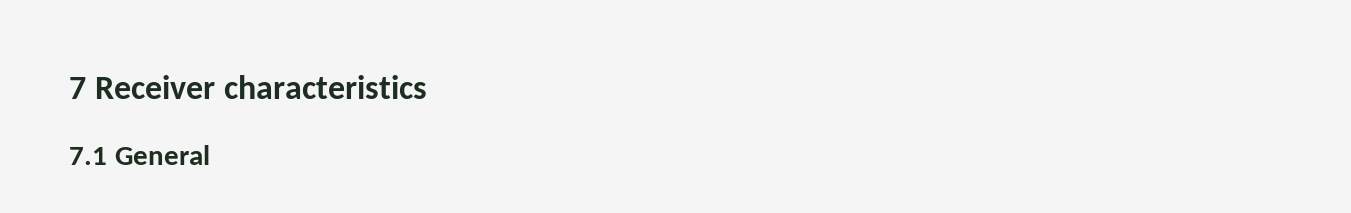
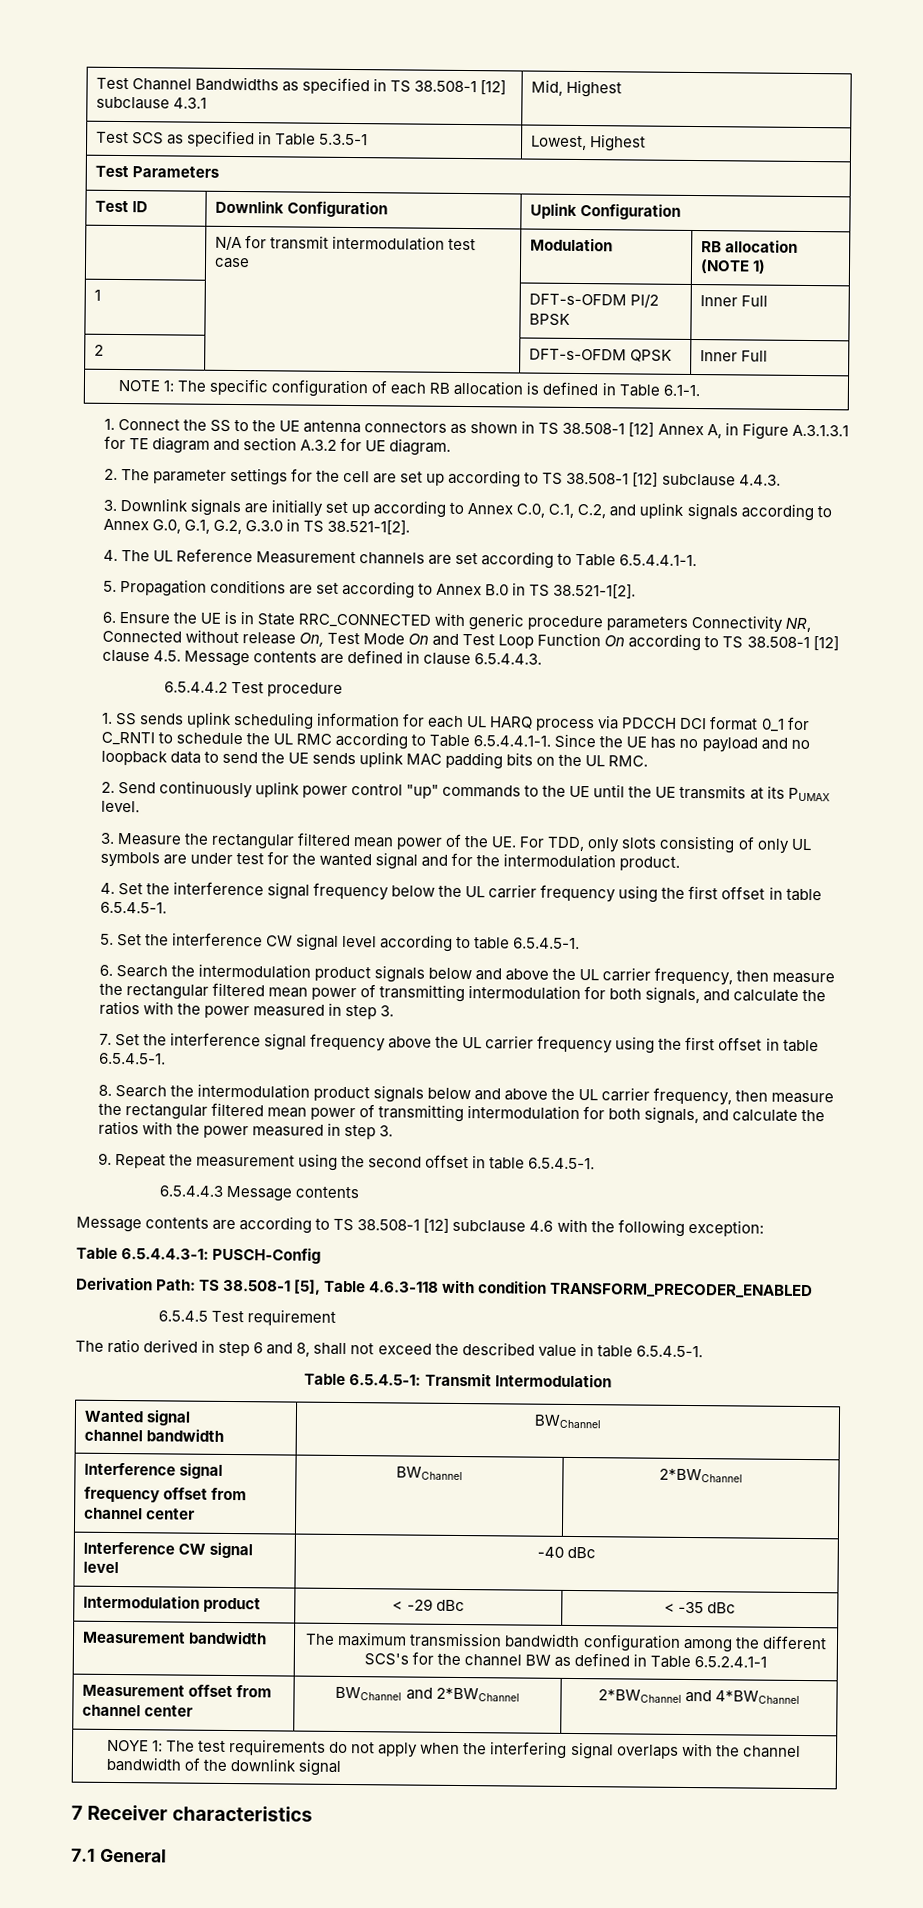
(69, 88) none -> [96,76,507,95] [96,96,208,110] [531,79,623,98] [96,130,369,148] [531,134,647,152] [95,165,220,178] [95,200,149,213] [215,199,389,218] [530,202,682,220] [215,235,477,251] [214,257,251,269] [530,237,614,252] [701,239,799,253] [700,259,767,274] [94,289,102,301] [529,293,660,308] [529,313,571,326] [700,295,769,307] [94,344,105,356] [529,348,673,362] [700,350,769,362] [117,378,700,398] [103,418,849,440] [103,435,452,456] [103,467,781,488] [102,498,832,522] [102,518,411,535] [102,548,698,569] [102,578,637,599] [101,610,812,633] [101,629,839,652] [101,649,543,667] [164,681,344,697] [100,711,810,732] [100,731,810,753] [100,750,649,770] [100,780,830,802] [100,800,140,813] [99,832,812,854] [99,851,681,871] [99,881,822,903] [99,901,167,914] [99,932,581,952] [98,963,836,986] [98,982,827,1005] [98,1000,395,1020] [98,1032,819,1054] [98,1052,166,1065] [97,1083,835,1106] [97,1102,826,1125] [97,1120,394,1140] [97,1152,596,1171] [159,1185,360,1202] [76,1216,764,1237] [76,1246,322,1264] [76,1276,814,1299] [158,1309,337,1326] [75,1338,703,1358] [304,1372,612,1388] [84,1409,192,1426] [84,1428,225,1442] [534,1414,601,1429] [84,1462,224,1479] [84,1486,248,1503] [84,1507,196,1520] [396,1466,463,1481] [659,1468,743,1483] [83,1541,254,1559] [83,1561,120,1574] [536,1546,597,1559] [83,1594,262,1613] [392,1598,465,1612] [663,1601,737,1614] [82,1630,268,1645] [305,1631,827,1653] [363,1651,768,1669] [82,1684,273,1698] [82,1704,194,1717] [335,1686,520,1702] [597,1689,801,1704] [106,1739,801,1760] [105,1756,342,1776] Test Channel Bandwidths as specified in TS 38.508-1 [12] subclause 4.3.1 | Mid, Highest // Test SCS as specified in Table 5.3.5-1 | Lowest, Highest // Test Parameters // Test ID | Downlink Configuration | Uplink Configuration // | N/A for transmit intermodulation test case | Modulation | RB allocation (NOTE 1) // 1 | | DFT-s-OFDM PI/2 BPSK | Inner Full // 2 | | DFT-s-OFDM QPSK | Inner Full // NOTE 1: The specific configuration of each RB allocation is defined in Table 6.1-1. // 1. Connect the SS to the UE antenna connectors as shown in TS 38.508-1 [12] Annex A, in Figure A.3.1.3.1 for TE diagram and section A.3.2 for UE diagram. // 2. The parameter settings for the cell are set up according to TS 38.508-1 [12] subclause 4.4.3. // 3. Downlink signals are initially set up according to Annex C.0, C.1, C.2, and uplink signals according to Annex G.0, G.1, G.2, G.3.0 in TS 38.521-1[2]. // 4. The UL Reference Measurement channels are set according to Table 6.5.4.4.1-1. // 5. Propagation conditions are set according to Annex B.0 in TS 38.521-1[2]. // 6. Ensure the UE is in State RRC_CONNECTED with generic procedure parameters Connectivity NR, Connected without release On, Test Mode On and Test Loop Function On according to TS 38.508-1 [12] clause 4.5. Message contents are defined in clause 6.5.4.4.3. // 6.5.4.4.2 Test procedure // 1. SS sends uplink scheduling information for each UL HARQ process via PDCCH DCI format 0_1 for C_RNTI to schedule the UL RMC according to Table 6.5.4.4.1-1. Since the UE has no payload and no loopback data to send the UE sends uplink MAC padding bits on the UL RMC. // 2. Send continuously uplink power control "up" commands to the UE until the UE transmits at its PUMAX level. // 3. Measure the rectangular filtered mean power of the UE. For TDD, only slots consisting of only UL symbols are under test for the wanted signal and for the intermodulation product. // 4. Set the interference signal frequency below the UL carrier frequency using the first offset in table 6.5.4.5-1. // 5. Set the interference CW signal level according to table 6.5.4.5-1. // 6. Search the intermodulation product signals below and above the UL carrier frequency, then measure the rectangular filtered mean power of transmitting intermodulation for both signals, and calculate the ratios with the power measured in step 3. // 7. Set the interference signal frequency above the UL carrier frequency using the first offset in table 6.5.4.5-1. // 8. Search the intermodulation product signals below and above the UL carrier frequency, then measure the rectangular filtered mean power of transmitting intermodulation for both signals, and calculate the ratios with the power measured in step 3. // 9. Repeat the measurement using the second offset in table 6.5.4.5-1. // 6.5.4.4.3 Message contents // Message contents are according to TS 38.508-1 [12] subclause 4.6 with the following exception: // Table 6.5.4.4.3-1: PUSCH-Config // Derivation Path: TS 38.508-1 [5], Table 4.6.3-118 with condition TRANSFORM_PRECODER_ENABLED // 6.5.4.5 Test requirement // The ratio derived in step 6 and 8, shall not exceed the described value in table 6.5.4.5-1. // Table 6.5.4.5-1: Transmit Intermodulation // Wanted signal // channel bandwidth | BWChannel // Interference signal // frequency offset from channel center | BWChannel | 2*BWChannel // Interference CW signal level | -40 dBc // Intermodulation product | < -29 dBc | < -35 dBc // Measurement bandwidth | The maximum transmission bandwidth configuration among the different SCS's for the channel BW as defined in Table 6.5.2.4.1-1 // Measurement offset from channel center | BWChannel and 2*BWChannel | 2*BWChannel and 4*BWChannel // NOYE 1: The test requirements do not apply when the interfering signal overlaps with the channel bandwidth of the downlink signal //

